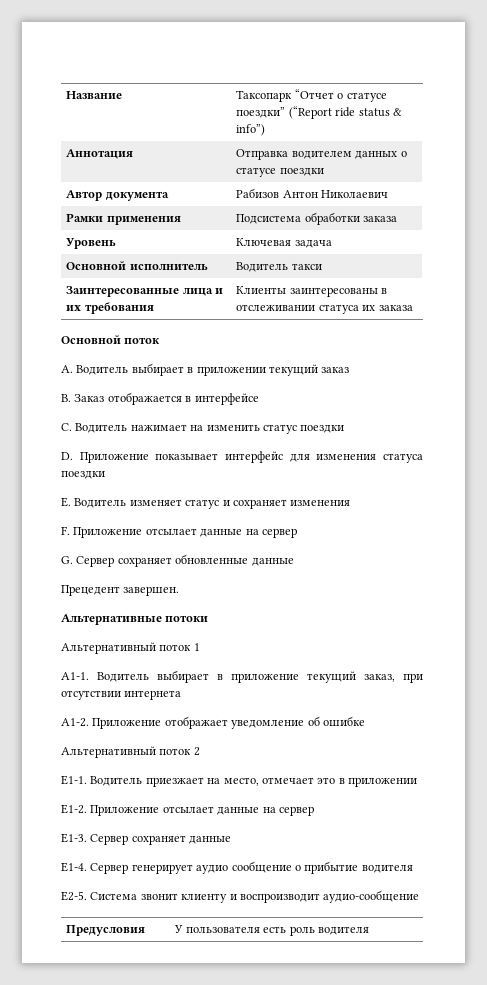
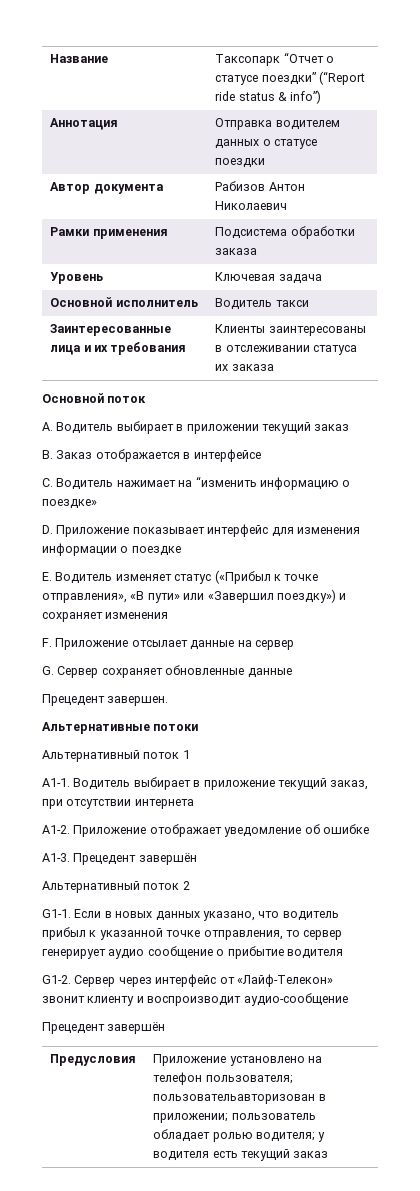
[206,424,345,434] изменить статус поездки -> [195,476,351,490] [42,499,97,509] “изменить информацию о поездке»
[382,453,423,463] [61,471,105,479] статуса поездки -> [42,543,181,556] информации о поездке
(220, 504) none -> [214,570,319,584] [42,589,336,603] («Прибыл к точке отправления», «В пути» или «Завершил поездку»)
(365, 721) none -> [42,853,197,865] // A1-3. Прецедент завершён
[61,775,417,787] [61,804,314,816] [61,833,232,845] [61,862,129,874] E1-1. Водитель приезжает на место, отмечает это в приложении // E1-2. Приложение отсылает данные на сервер // E1-3. Сервер сохраняет данные // E1-4. Сервер -> [42,909,339,921] [42,927,343,940] G1-1. Если в новых данных указано, что водитель прибыл к указанной точке отправления, то сервер
[61,891,138,901] E2-5. Система -> [42,974,333,987] G1-2. Сервер через интерфейс от «Лайф-Телекон»
(420, 896) none -> [42,1022,166,1034] // Прецедент завершён
[174,925,369,936] У пользователя есть роль водителя -> [153,1054,322,1066] [153,1072,293,1085] [153,1094,326,1104] [153,1113,316,1123] [153,1129,326,1142] [153,1149,329,1161] Приложение установлено на телефон пользователя; пользовательавторизован в приложении; пользователь обладает ролью водителя; у водителя есть текущий заказ

